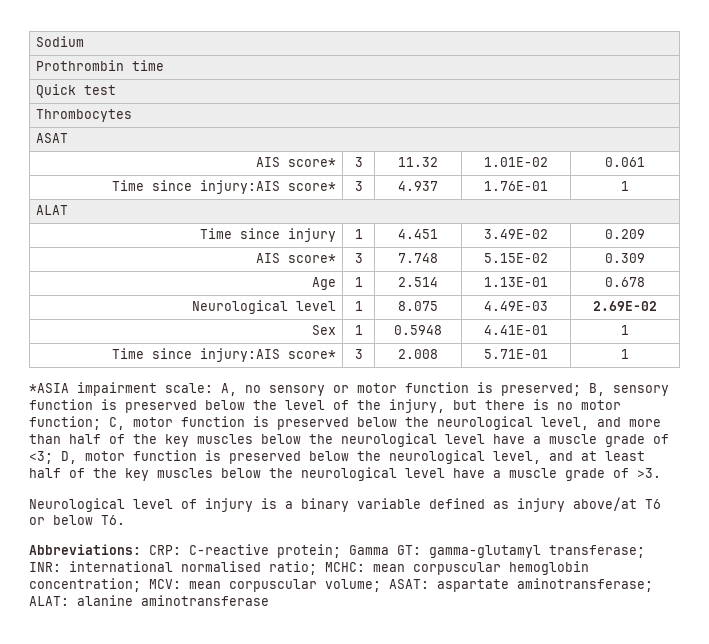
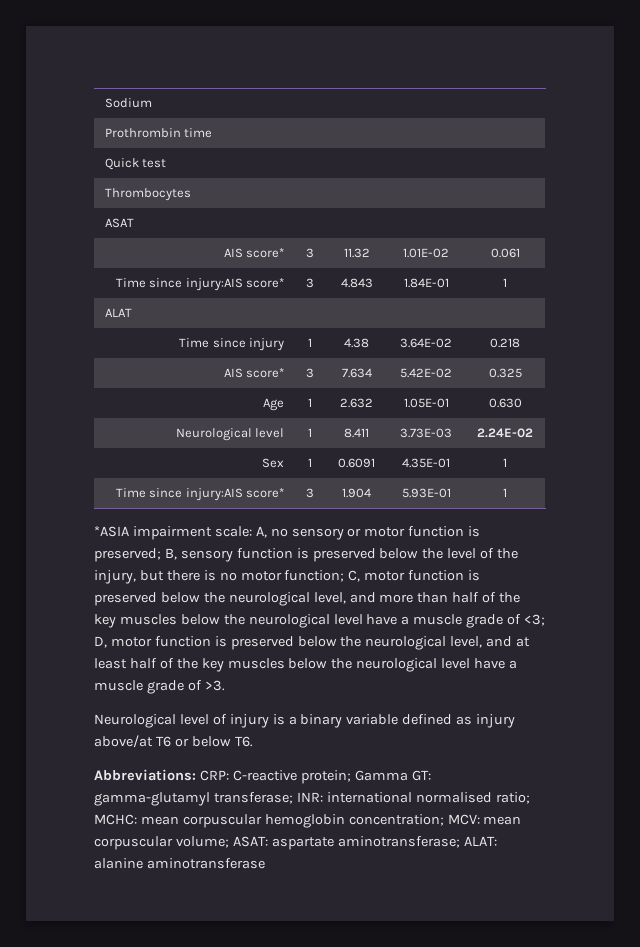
[398,181,438,191] [484,181,548,191] 4.937 | 1.76E-01 -> [340,278,373,288] [403,278,449,288] 4.843 | 1.84E-01
[398,229,438,239] [484,229,548,239] [605,229,645,239] [255,253,336,263] [354,253,363,263] [398,253,438,263] [484,253,548,263] [605,253,645,263] 4.451 | 3.49E-02 | 0.209 // AIS score* | 3 | 7.748 | 5.15E-02 | 0.309 -> [344,338,369,348] [400,338,452,348] [490,338,520,348] [223,368,285,378] [306,368,314,378] [341,368,372,378] [400,368,452,378] [488,368,522,378] 4.38 | 3.64E-02 | 0.218 // AIS score* | 3 | 7.634 | 5.42E-02 | 0.325
[398,277,438,287] [484,277,548,287] [605,277,645,287] 2.514 | 1.13E-01 | 0.678 -> [340,398,373,408] [403,398,449,408] [488,398,522,408] 2.632 | 1.05E-01 | 0.630
[398,301,438,311] [484,301,548,311] [593,301,657,311] 8.075 | 4.49E-03 | 2.69E-02 -> [344,428,369,438] [400,428,452,438] [477,428,533,438] 8.411 | 3.73E-03 | 2.24E-02
[394,325,442,335] [484,325,548,335] 0.5948 | 4.41E-01 -> [338,458,375,468] [402,458,450,468] 0.6091 | 4.35E-01
[398,349,438,359] [484,349,548,359] 2.008 | 5.71E-01 -> [342,488,371,498] [401,488,451,498] 1.904 | 5.93E-01

